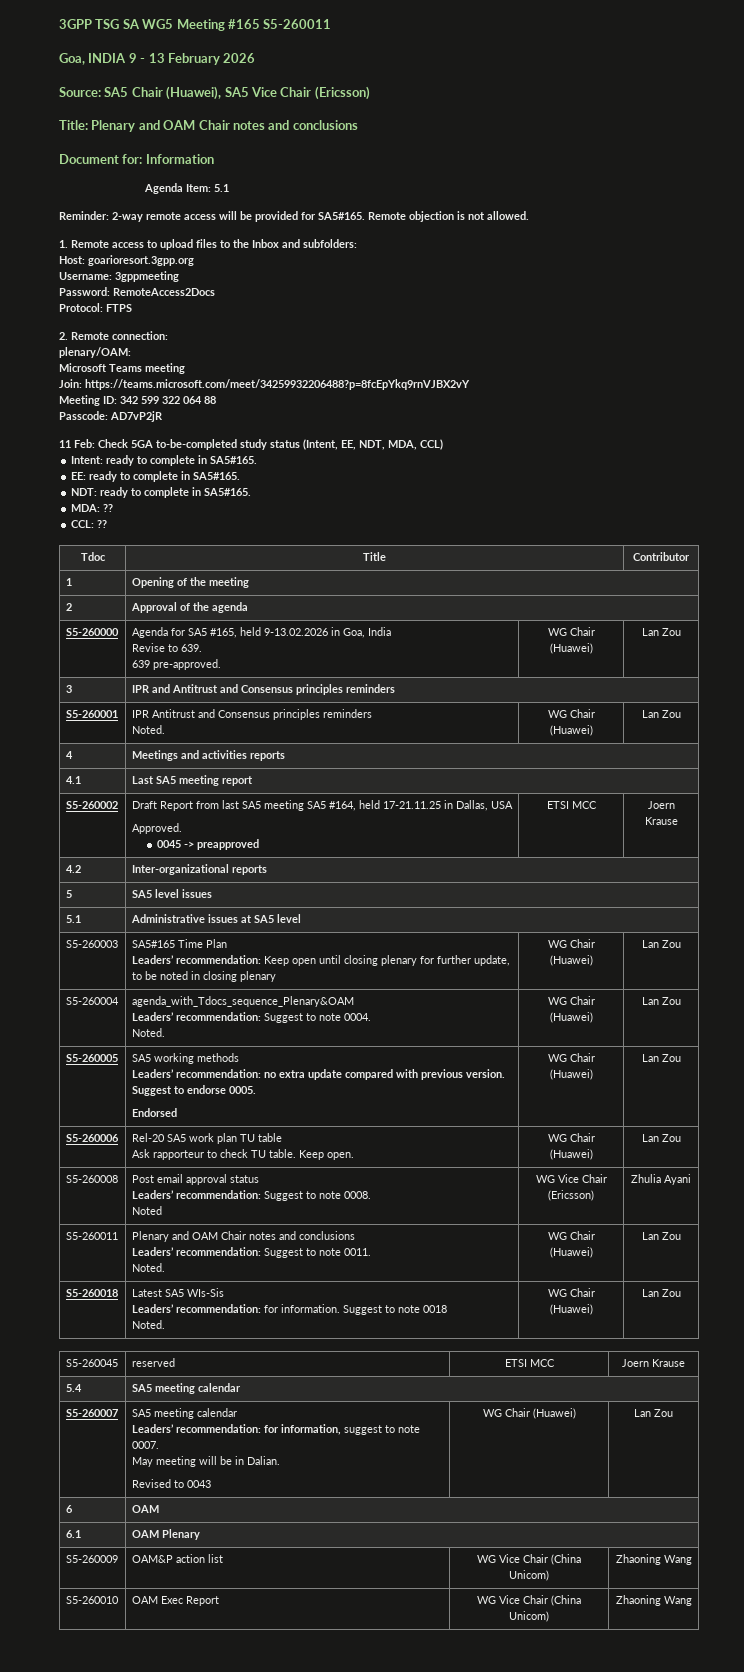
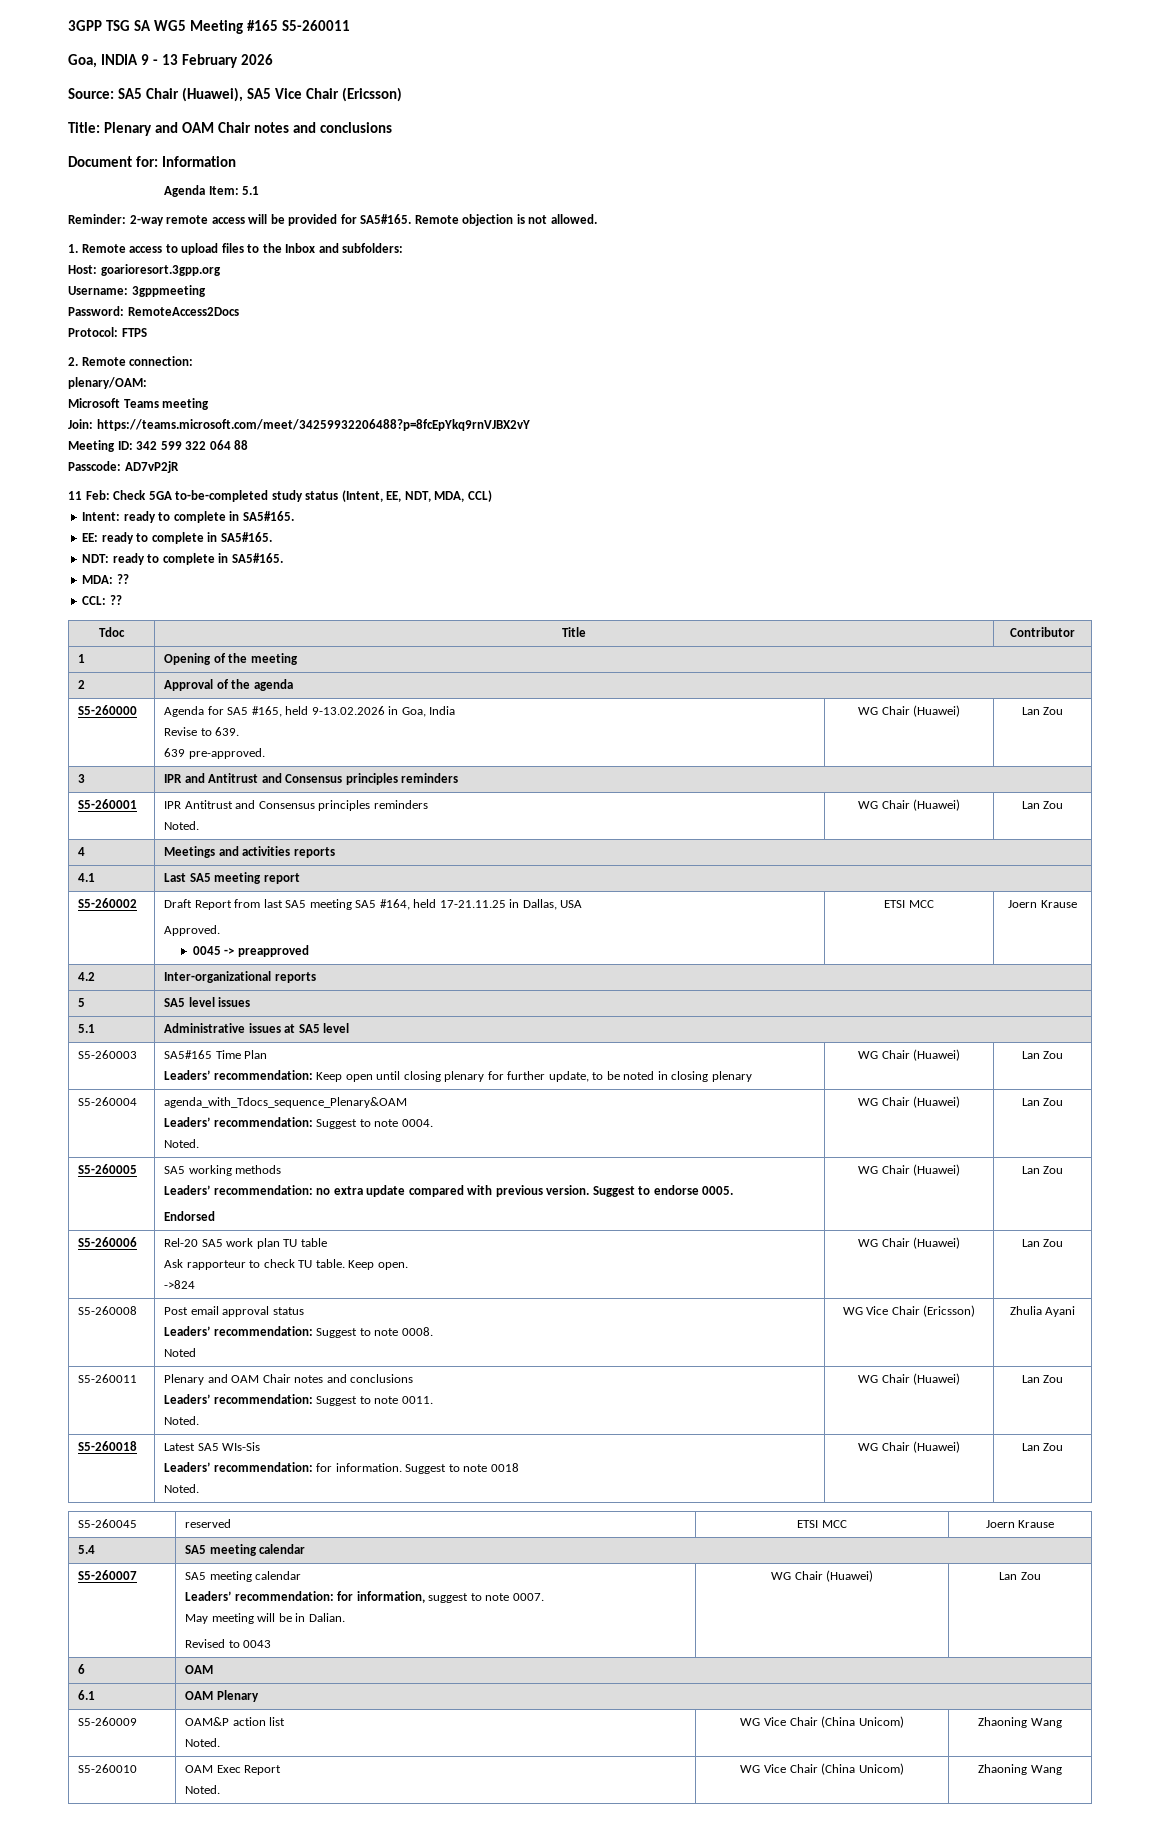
(354, 1156) none -> [164,1280,196,1289] // ->824
(223, 1558) none -> [185,1738,221,1747] // Noted.
(219, 1601) none -> [185,1785,221,1794] // Noted.

